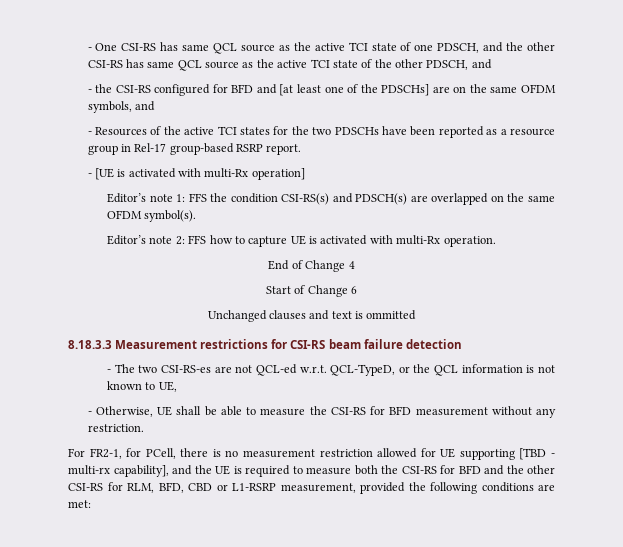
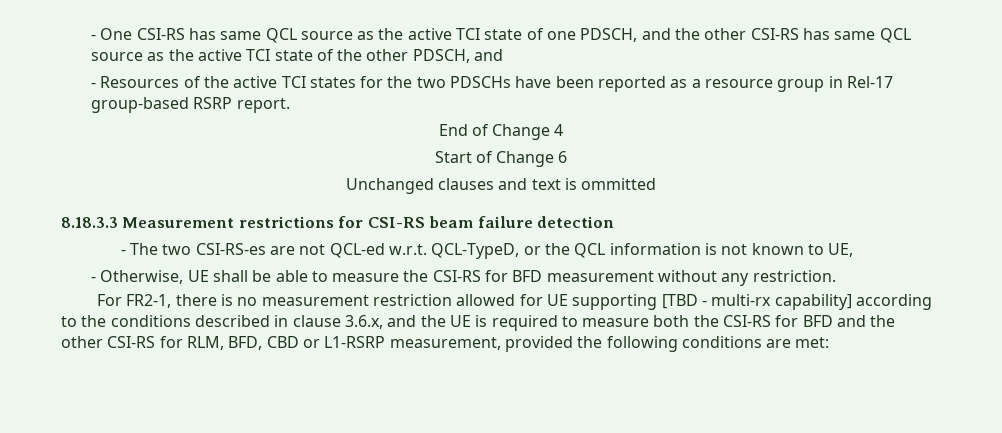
[87,84,556,96] [87,101,155,113] // - the CSI-RS configured for BFD and [at least one of the PDSCHs] are on the same OFDM symbols, and -> (504, 55) none
[87,168,305,180] [107,193,555,205] [107,210,197,222] [107,235,496,247] // - [UE is activated with multi-Rx operation] // Editor’s note 1: FFS the condition CSI-RS(s) and PDSCH(s) are overlapped on the same OFDM symbol(s). // Editor’s note 2: FFS how to capture UE is activated with multi-Rx operation. -> (290, 105) none
[126,448,176,459] for PCell, -> (172, 301) none
[113,465,169,477] capability], -> [774,294,932,310] [61,315,383,329] capability] according to the conditions described in clause 3.6.x,

